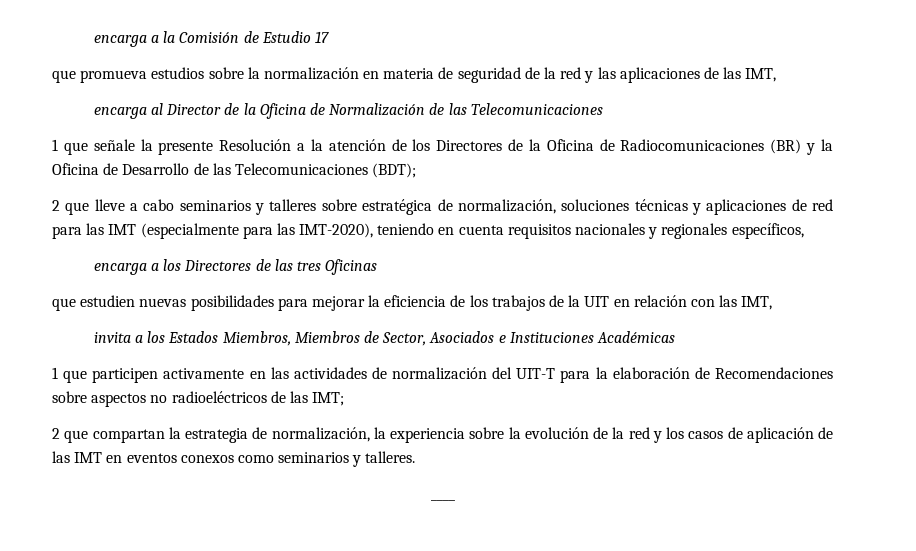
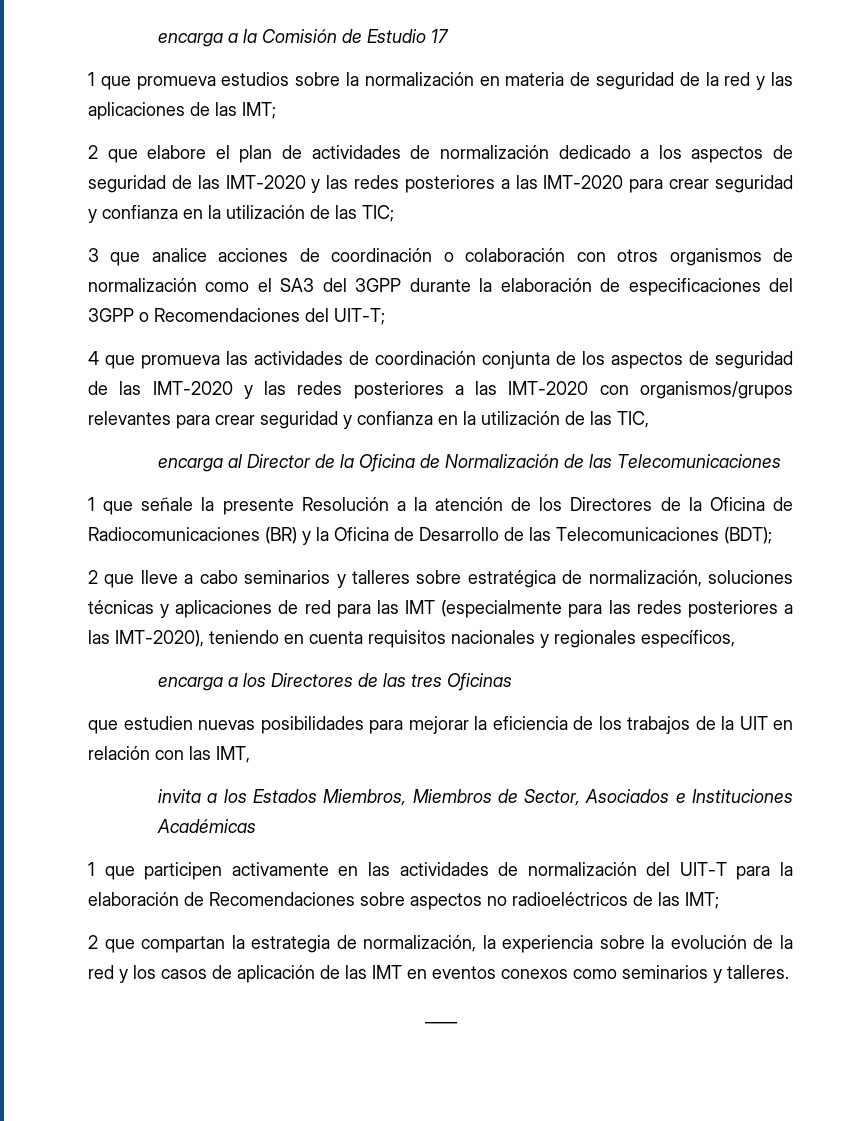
(329, 37) none -> [88,72,95,86] 1
[745,68,777,82] IMT, -> [242,102,276,119] [88,145,794,163] [88,175,793,193] [88,205,394,223] [88,248,793,266] [88,278,794,296] [88,308,385,325] [88,351,793,369] [88,381,793,399] [88,411,649,429] IMT; // 2 que elabore el plan de actividades de normalización dedicado a los aspectos de seguridad de las IMT-2020 y las redes posteriores a las IMT-2020 para crear seguridad y confianza en la utilización de las TIC; // 3 que analice acciones de coordinación o colaboración con otros organismos de normalización como el SA3 del 3GPP durante la elaboración de especificaciones del 3GPP o Recomendaciones del UIT-T; // 4 que promueva las actividades de coordinación conjunta de los aspectos de seguridad de las IMT-2020 y las redes posteriores a las IMT-2020 con organismos/grupos relevantes para crear seguridad y confianza en la utilización de las TIC,
(295, 229) none -> [636,600,794,618] [88,630,110,644] redes posteriores a las

